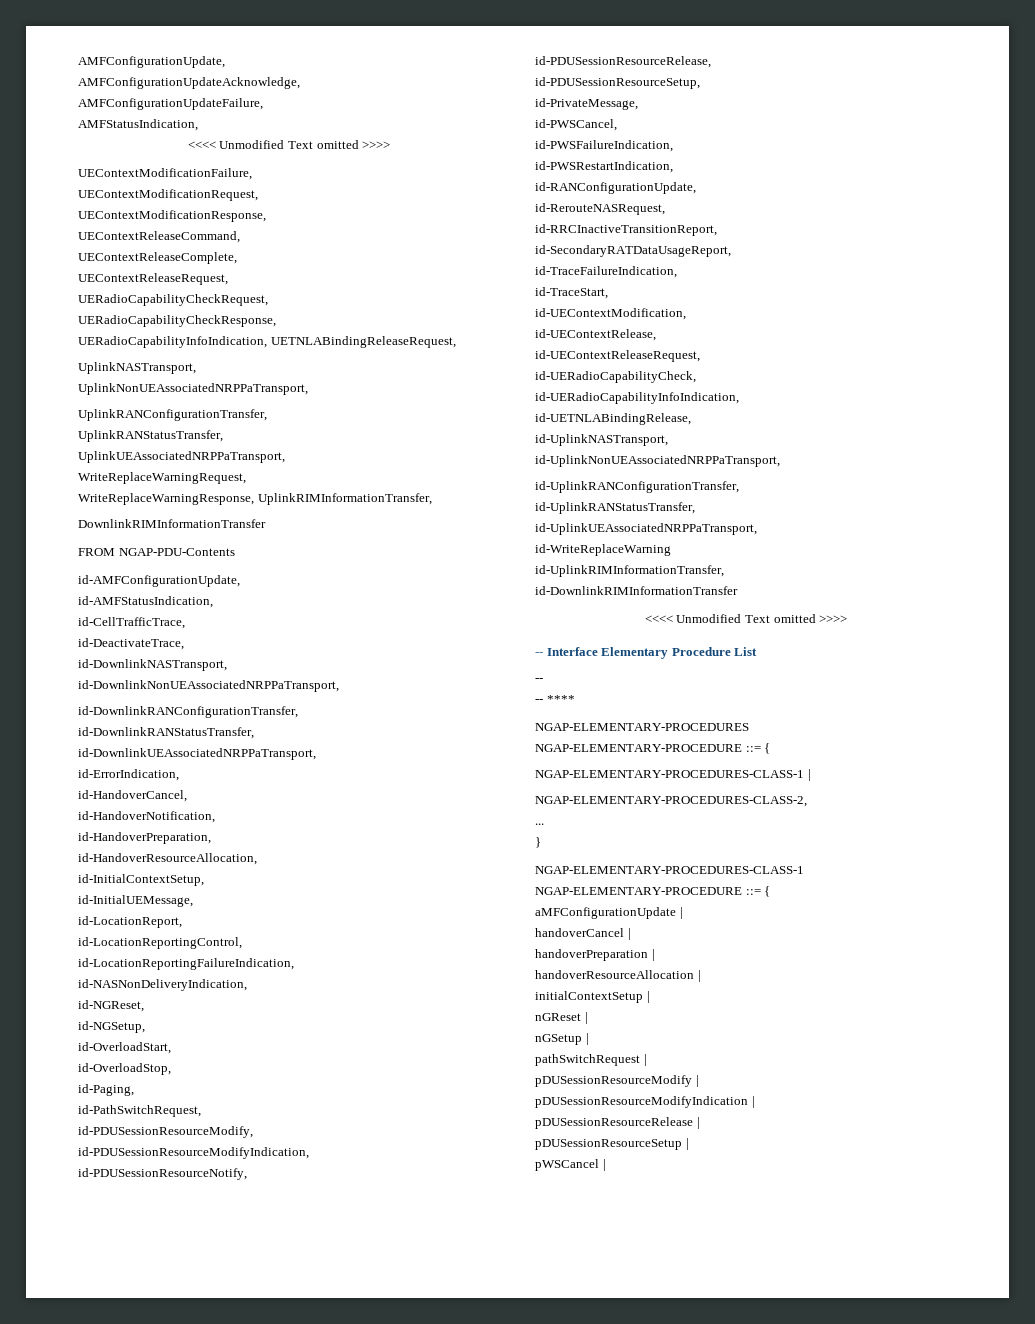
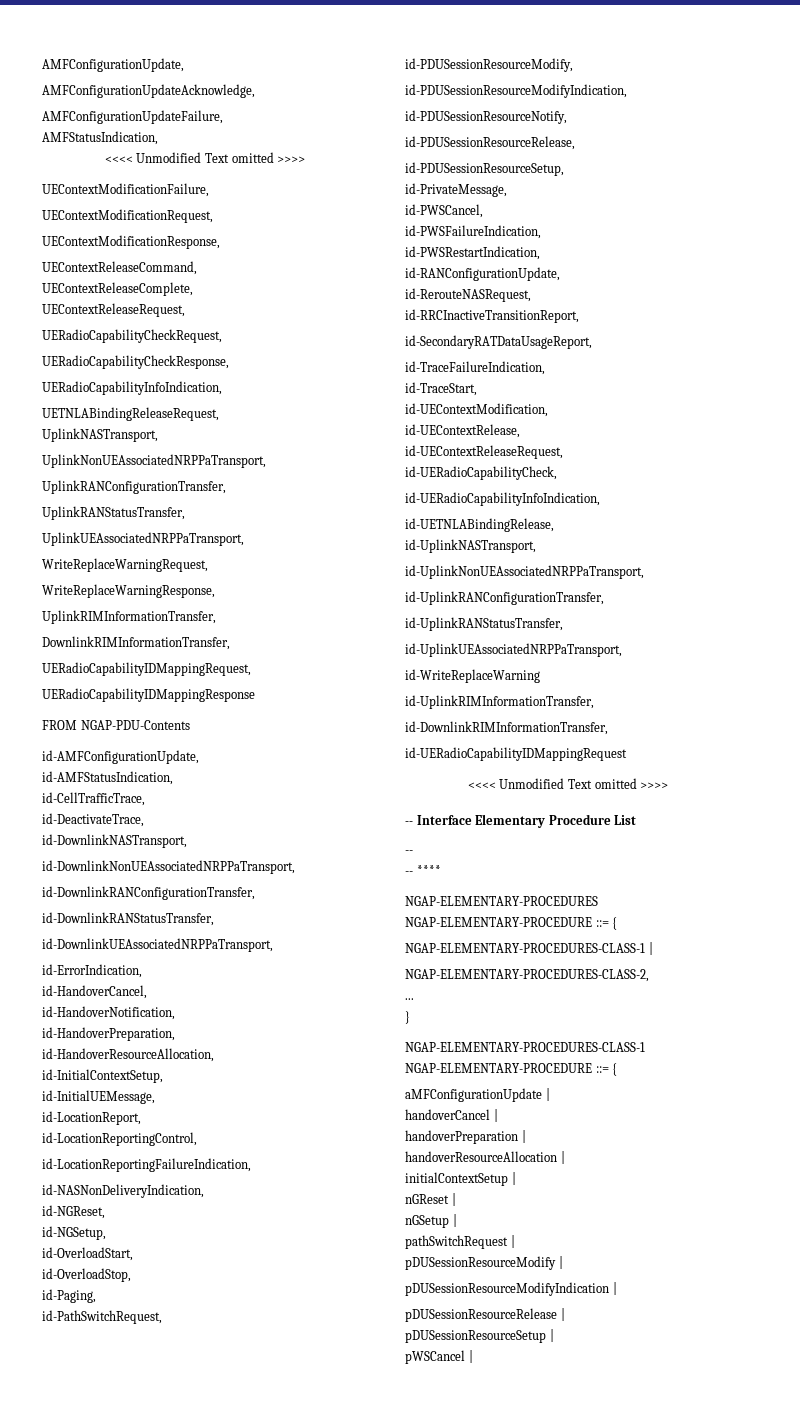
(267, 342) none -> (222, 388) //
(254, 499) none -> (215, 591) //
[78,519,266,528] DownlinkRIMInformationTransfer -> [42,636,230,650] [42,662,251,676] [42,688,255,702] DownlinkRIMInformationTransfer, // UERadioCapabilityIDMappingRequest, // UERadioCapabilityIDMappingResponse
[535,586,738,595] id-DownlinkRIMInformationTransfer -> [405,721,608,735] [405,747,627,761] id-DownlinkRIMInformationTransfer, // id-UERadioCapabilityIDMappingRequest

